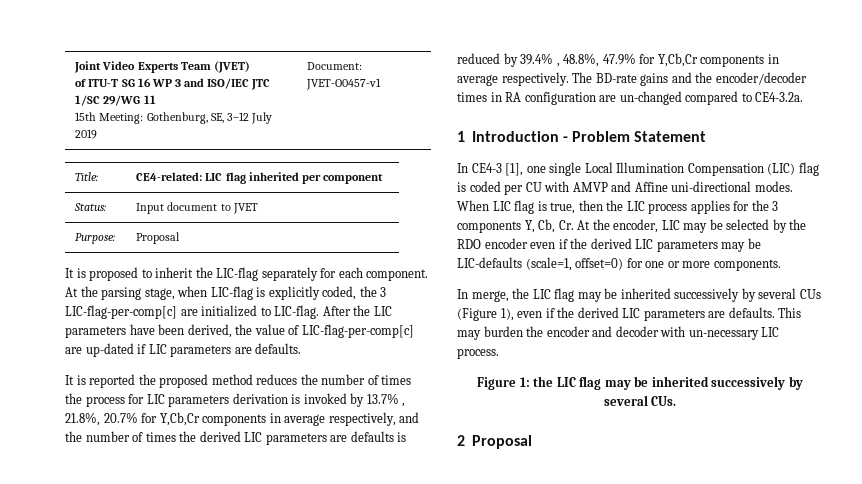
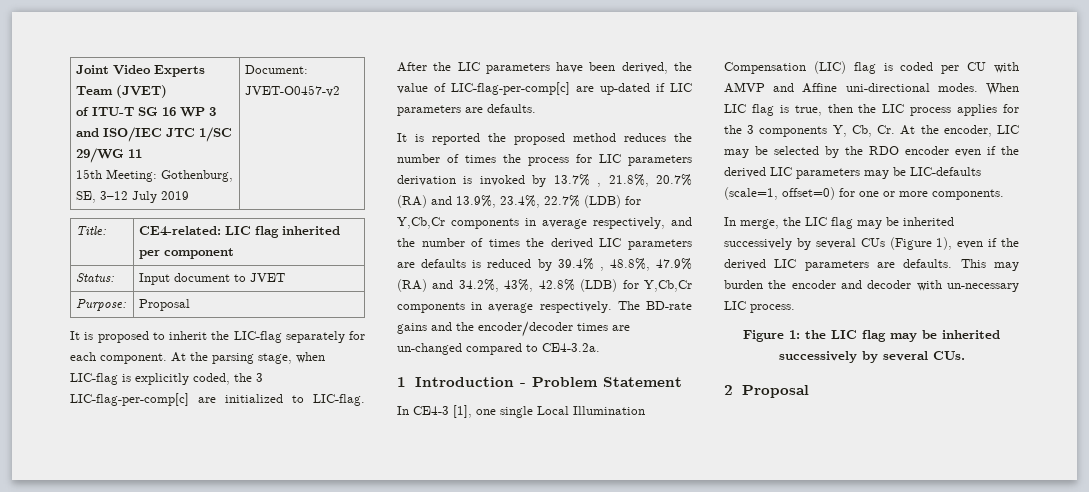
[306,78,382,90] JVET-O0457-v1 -> [245,85,341,97] JVET-O0457-v2
(138, 417) none -> [397,195,621,208] (RA) and 13.9%, 23.4%, 22.7% (LDB)
(636, 59) none -> [397,279,618,292] (RA) and 34.2%, 43%, 42.8% (LDB)
[490,92,596,105] in RA configuration -> (608, 327) none

